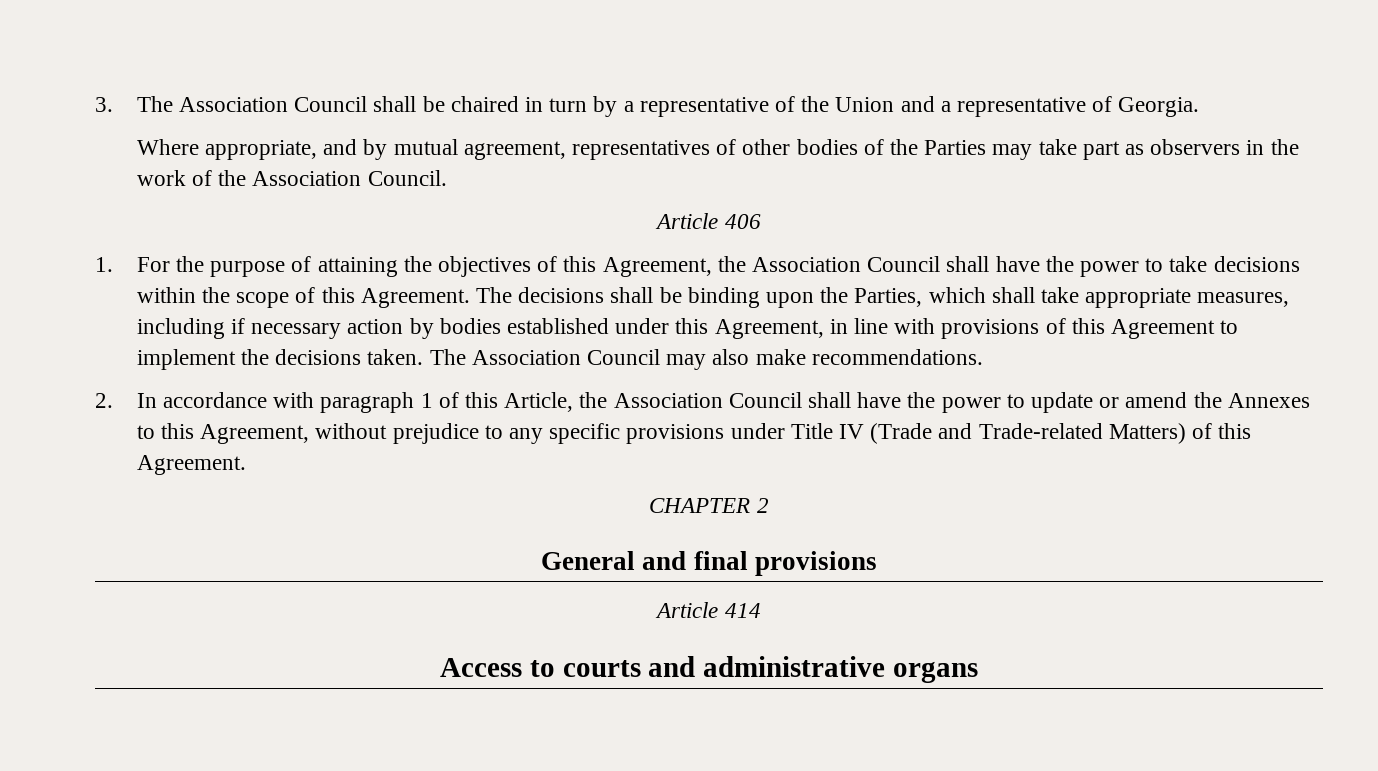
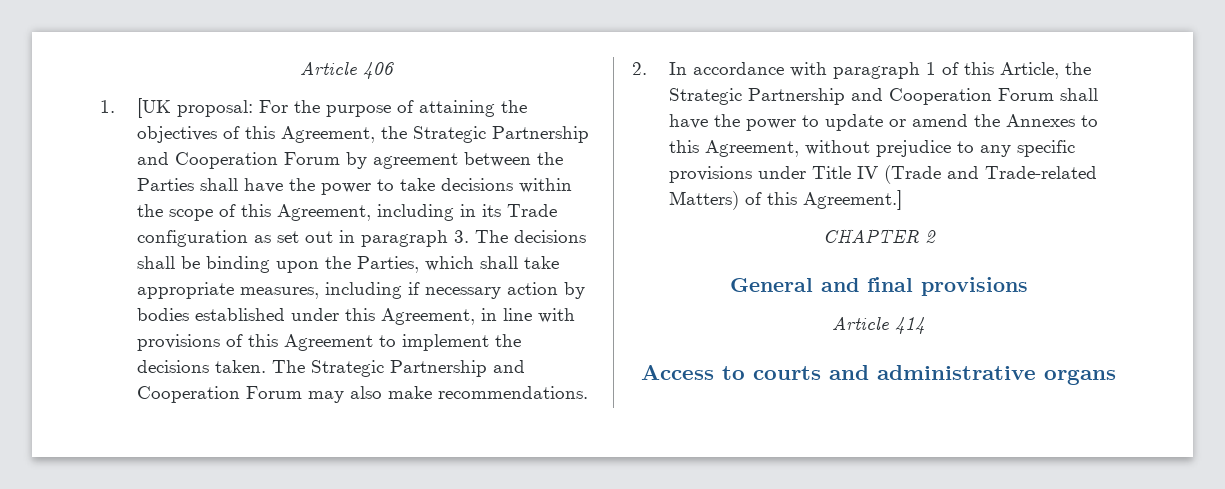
[95,96,1200,117] [136,139,1299,160] [136,170,447,186] 3. The Association Council shall be chaired in turn by a representative of the Union and a representative of Georgia. // Where appropriate, and by mutual agreement, representatives of other bodies of the Parties may take part as observers in the work of the Association Council. // -> (300, 68) none
(113, 264) none -> [136,98,253,118] [UK proposal:
[752,256,941,272] Association Council -> [412,126,589,143] [136,152,563,169] [136,178,194,191] Strategic Partnership and Cooperation Forum by agreement between the Parties
[360,288,470,308] Agreement. -> [276,204,557,221] [136,230,469,247] Agreement, including in its Trade configuration as set out in paragraph 3.
[471,349,660,365] Association Council -> [310,360,525,377] [136,386,302,403] Strategic Partnership and Cooperation Forum
[613,392,802,408] Association Council -> [668,88,1054,105] Strategic Partnership and Cooperation Forum
[136,455,246,475] Agreement. -> [802,190,902,210] Agreement.]

